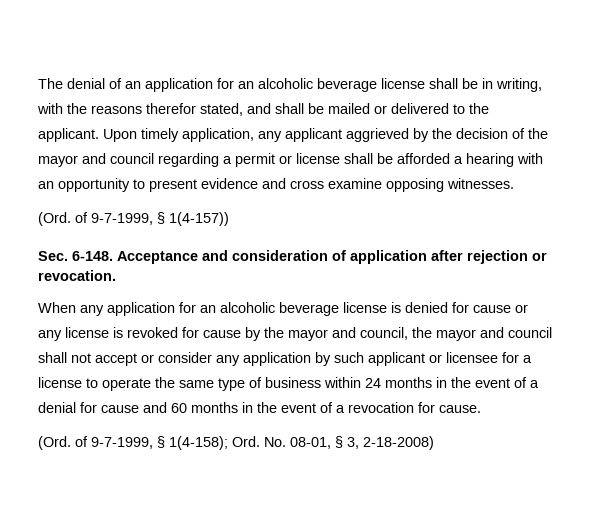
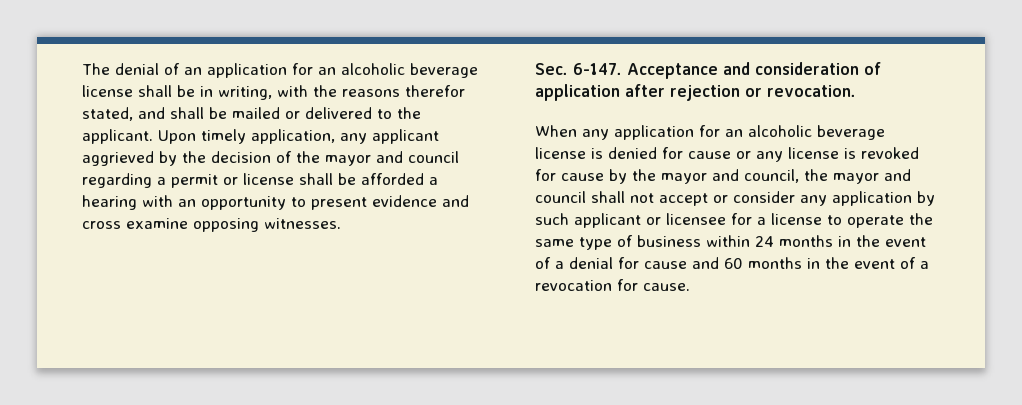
[38,212,229,226] // (Ord. of 9-7-1999, § 1(4-157)) -> (341, 223) none
[72,251,113,261] 6-148. -> [573,63,622,75] 6-147.
[38,436,434,450] // (Ord. of 9-7-1999, § 1(4-158); Ord. No. 08-01, § 3, 2-18-2008) -> (690, 287) none

